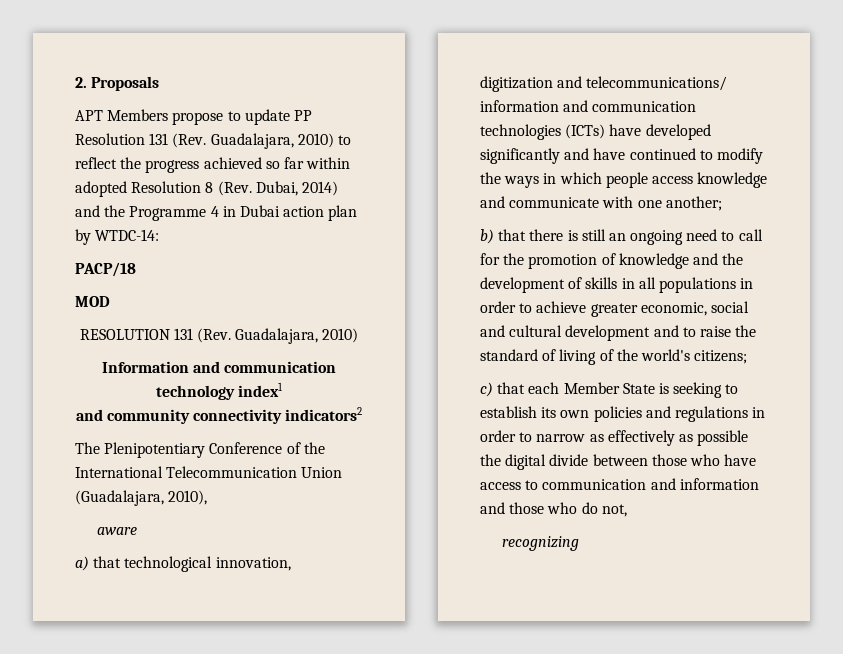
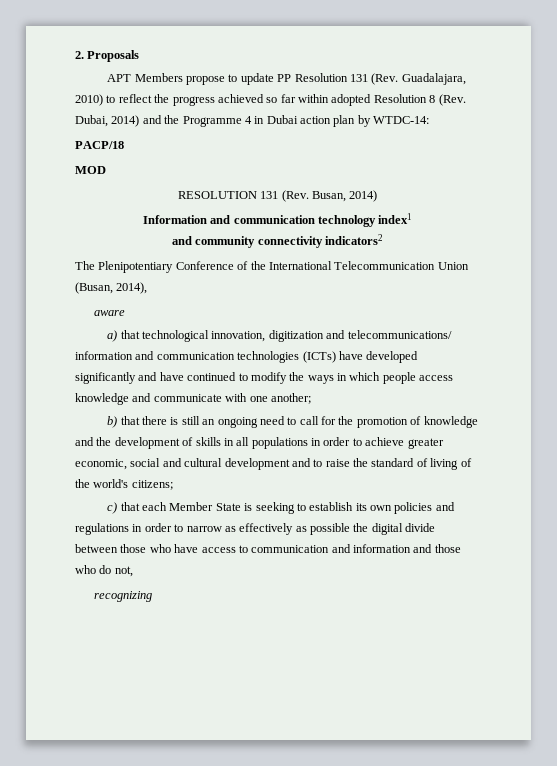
[235,328,359,344] Guadalajara, 2010) -> [311,190,378,202] Busan, 2014)
[75,490,208,506] (Guadalajara, 2010), -> [75,282,148,294] (Busan, 2014),

